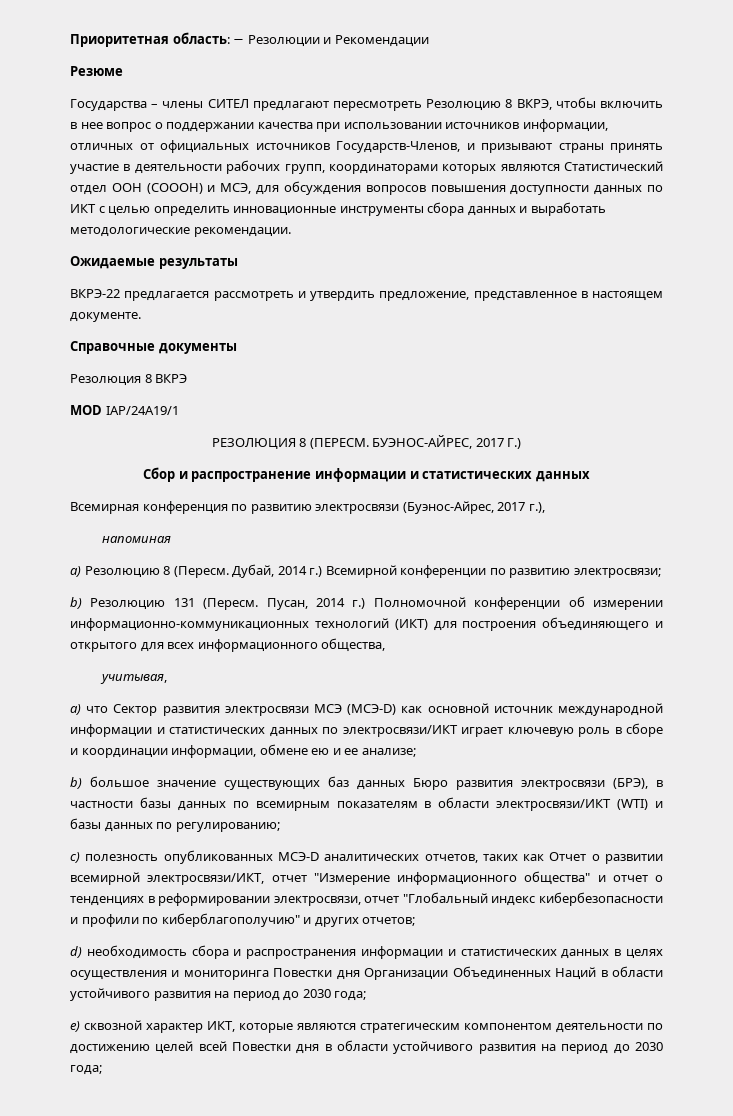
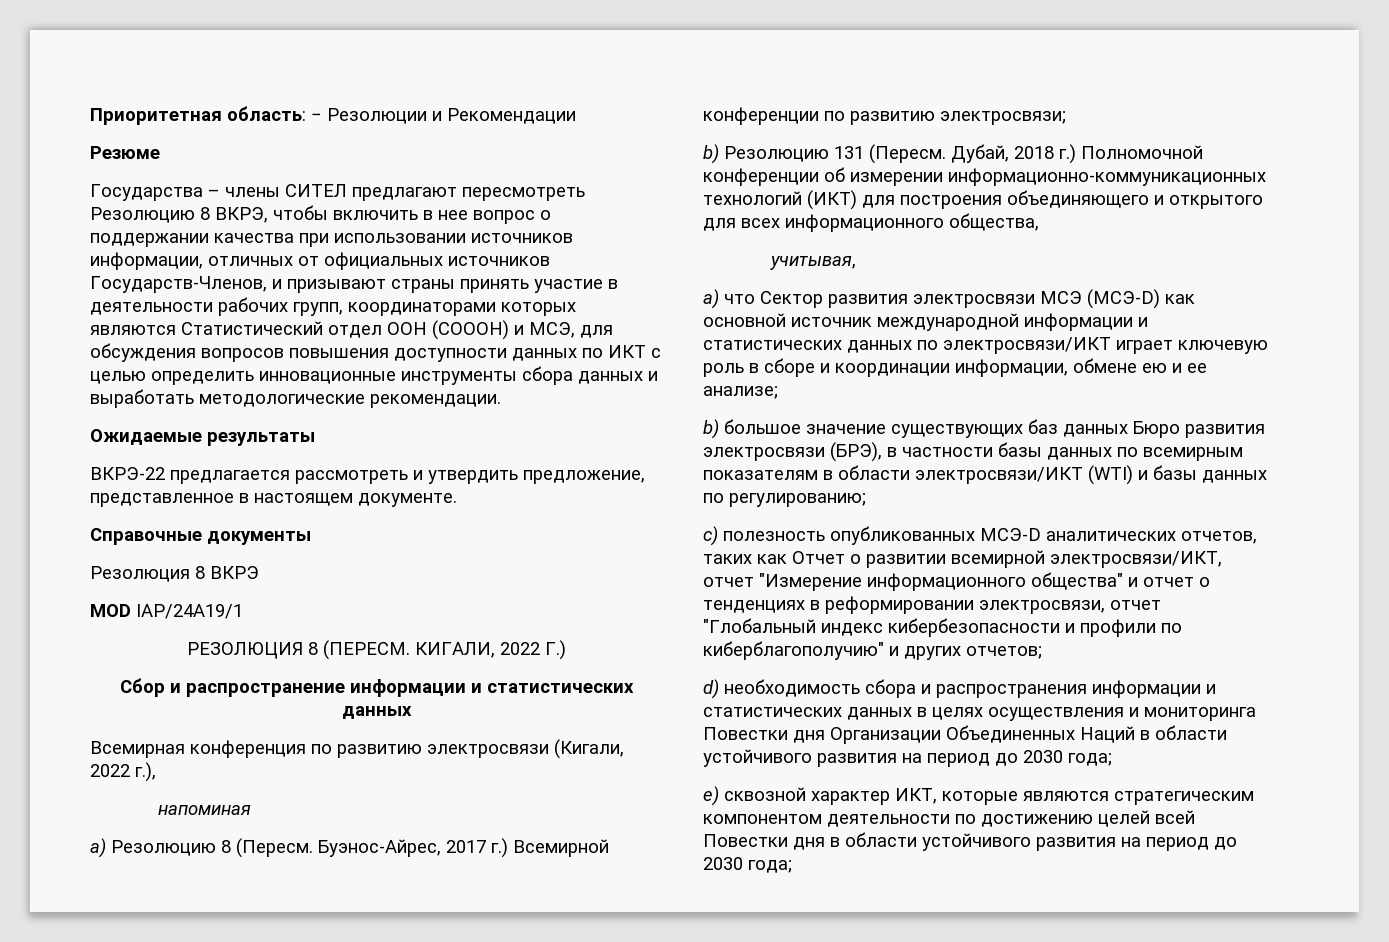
[372,435,504,449] БУЭНОС-АЙРЕС, 2017 -> [414,642,540,658] КИГАЛИ, 2022
[402,501,526,514] (Буэнос-Айрес, 2017 -> [554,739,624,759] [90,764,130,777] (Кигали, 2022
[232,564,307,578] Дубай, 2014 -> [318,839,486,857] Буэнос-Айрес, 2017
[266,598,345,610] Пусан, 2014 -> [951,144,1054,163] Дубай, 2018

